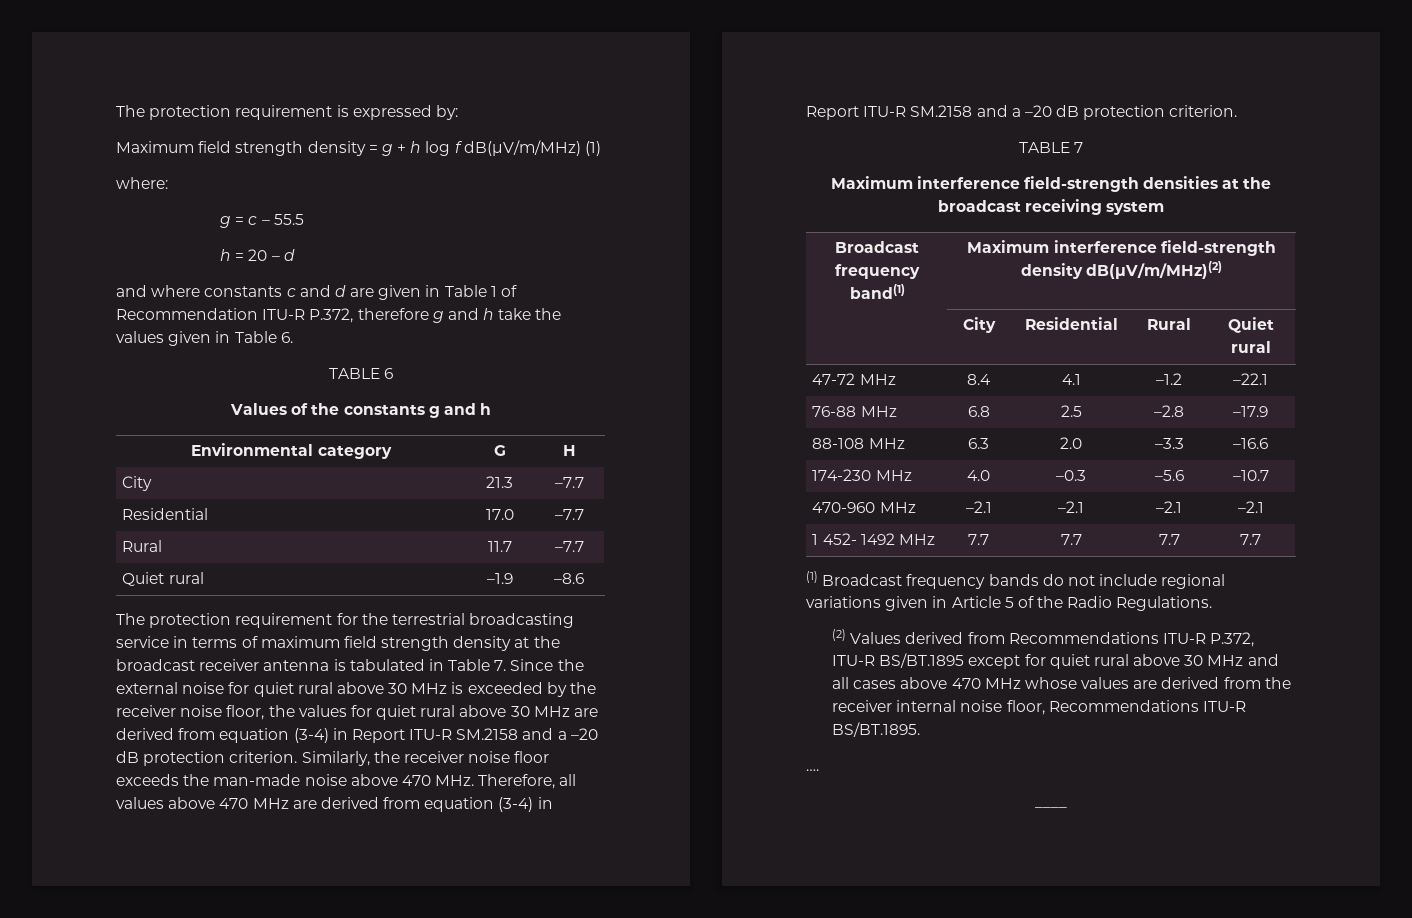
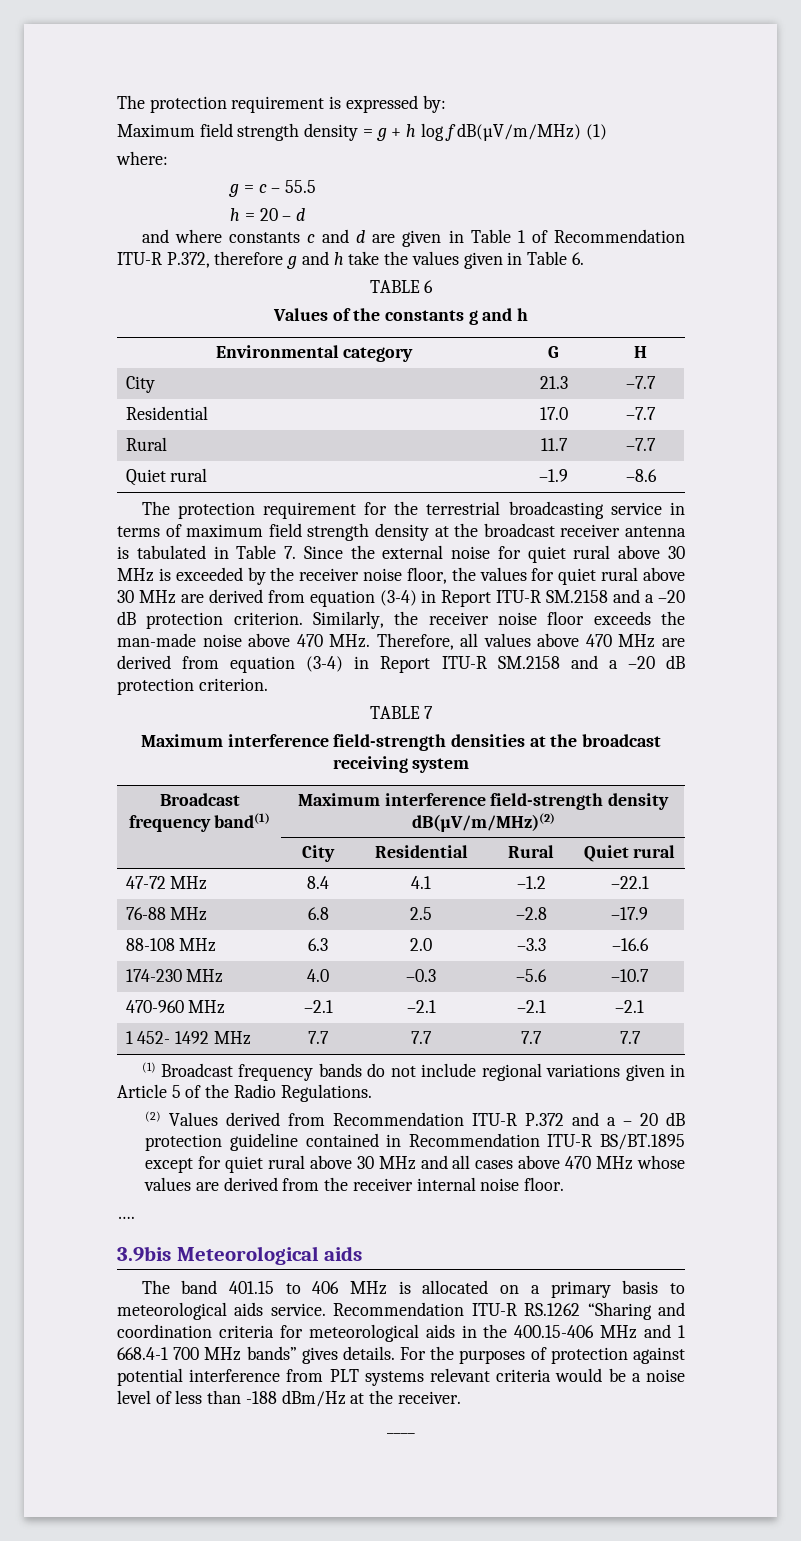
[1008,632,1255,647] Recommendations ITU-R P.372, -> [333,1112,685,1126] [145,1133,540,1151] Recommendation ITU-R P.372 and a – 20 dB protection guideline contained in Recommendation
[1006,700,1246,715] [831,722,920,737] [806,769,819,771] floor, Recommendations ITU-R BS/BT.1895. // …. -> [524,1177,565,1191] [117,1216,135,1219] [117,1246,363,1265] [141,1280,685,1298] [117,1302,685,1320] [117,1324,685,1342] [117,1346,685,1364] [117,1368,685,1386] [117,1390,461,1407] floor. // …. // 3.9bis Meteorological aids // The band 401.15 to 406 MHz is allocated on a primary basis to meteorological aids service. Recommendation ITU-R RS.1262 “Sharing and coordination criteria for meteorological aids in the 400.15-406 MHz and 1 668.4-1 700 MHz bands” gives details. For the purposes of protection against potential interference from PLT systems relevant criteria would be a noise level of less than -188 dBm/Hz at the receiver.

